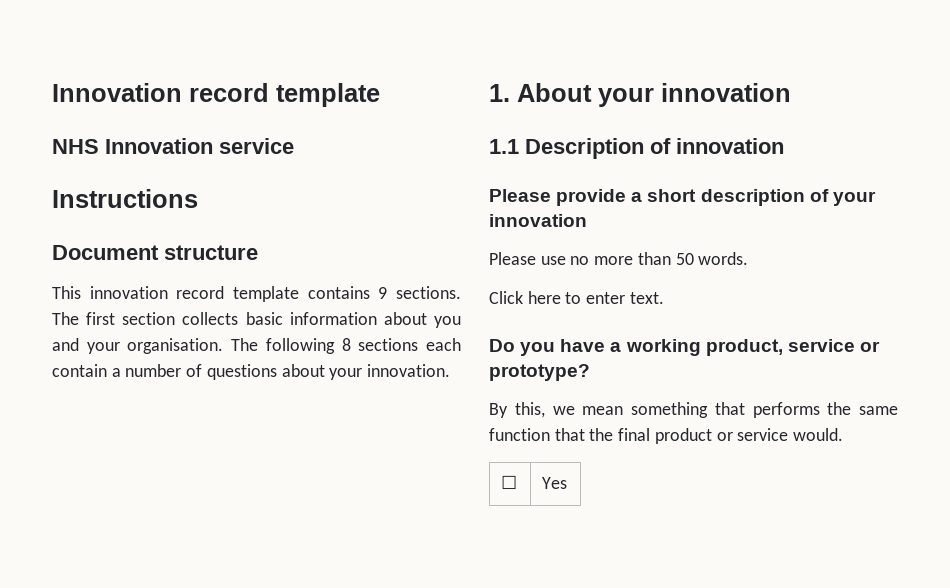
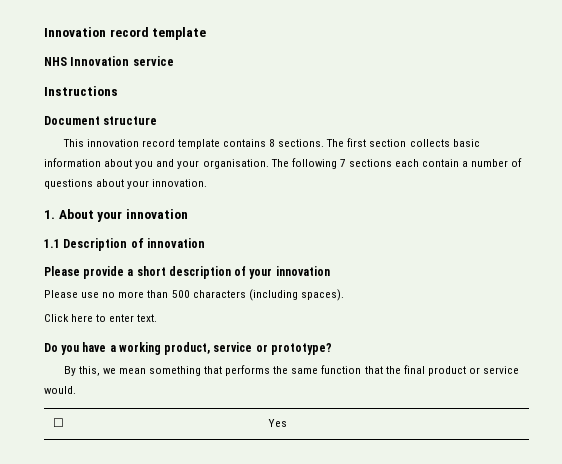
[378,287,388,299] 9 -> [269,139,276,147] 8
[341,338,351,351] 8 -> [339,159,346,167] 7
[675,252,749,265] 50 words. -> [171,289,344,301] 500 characters (including spaces).

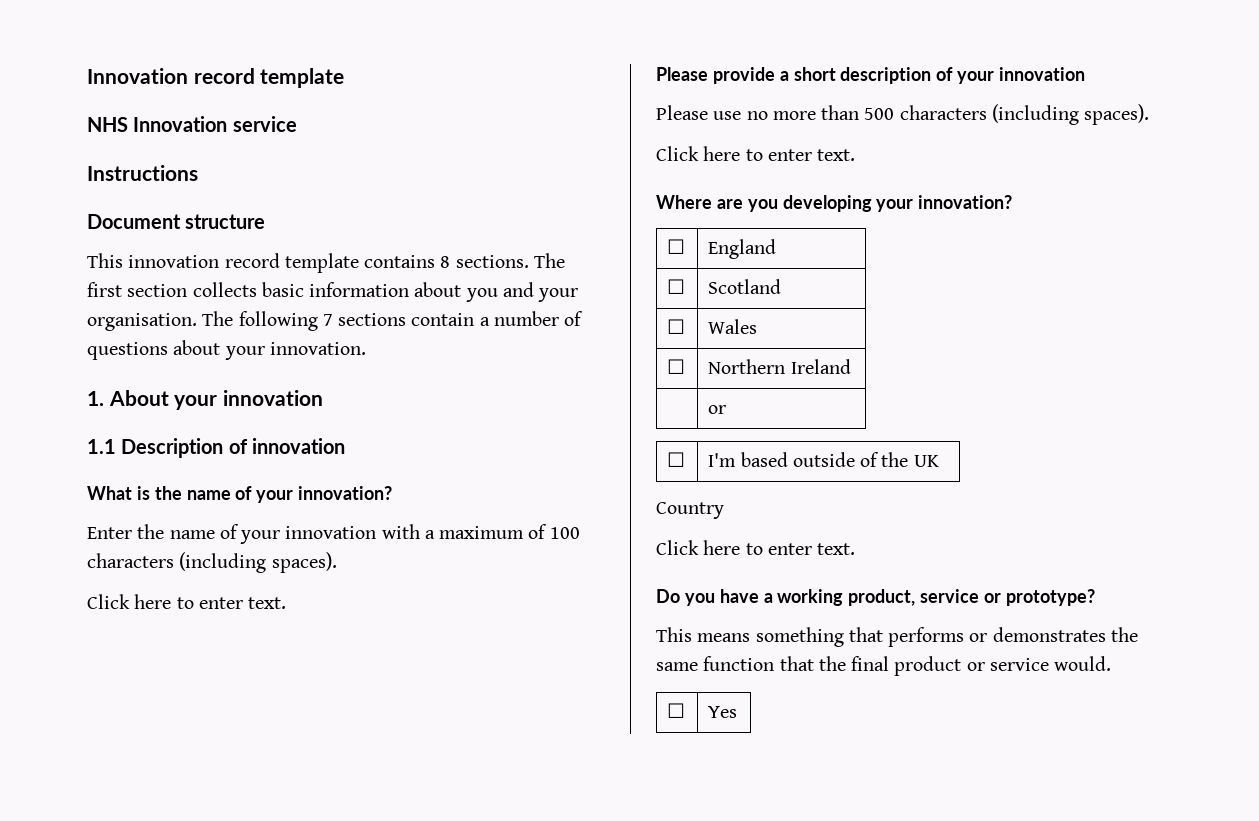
[395,159,420,167] each -> (407, 319) none
(206, 243) none -> [87,486,393,503] [87,524,580,544] [87,552,337,573] [87,594,287,609] // What is the name of your innovation? // Enter the name of your innovation with a maximum of 100 characters (including spaces). // Click here to enter text.
(158, 318) none -> [656,195,1013,212] [667,239,686,254] [708,239,777,259] [667,279,686,294] [708,279,782,294] [667,319,686,334] [708,319,758,334] [667,359,686,374] [708,359,851,374] [708,405,727,414] [667,452,686,467] [708,452,939,467] [656,502,724,519] [656,540,856,555] // Where are you developing your innovation? // ☐ | England // ☐ | Scotland // ☐ | Wales // ☐ | Northern Ireland // | or // ☐ | I'm based outside of the UK // Country // Click here to enter text.
[63,366,146,376] By this, we mean -> [656,627,751,642] This means
(271, 370) none -> [969,627,1106,642] or demonstrates

